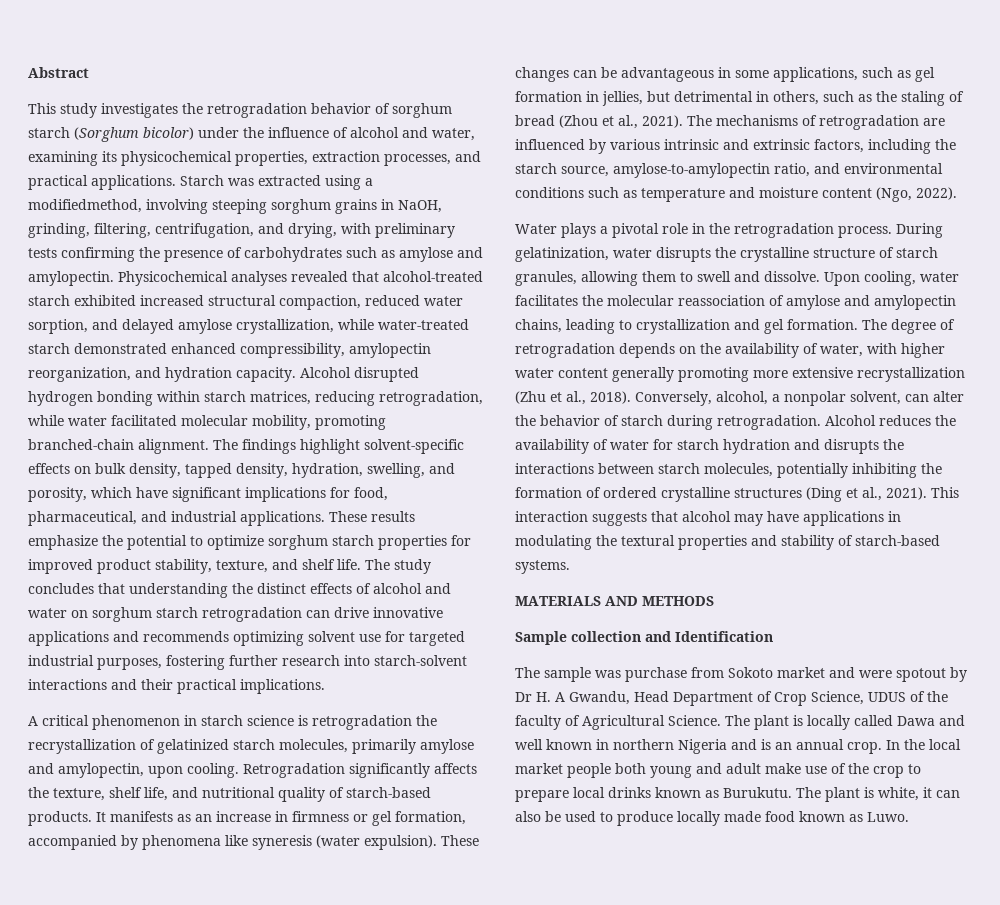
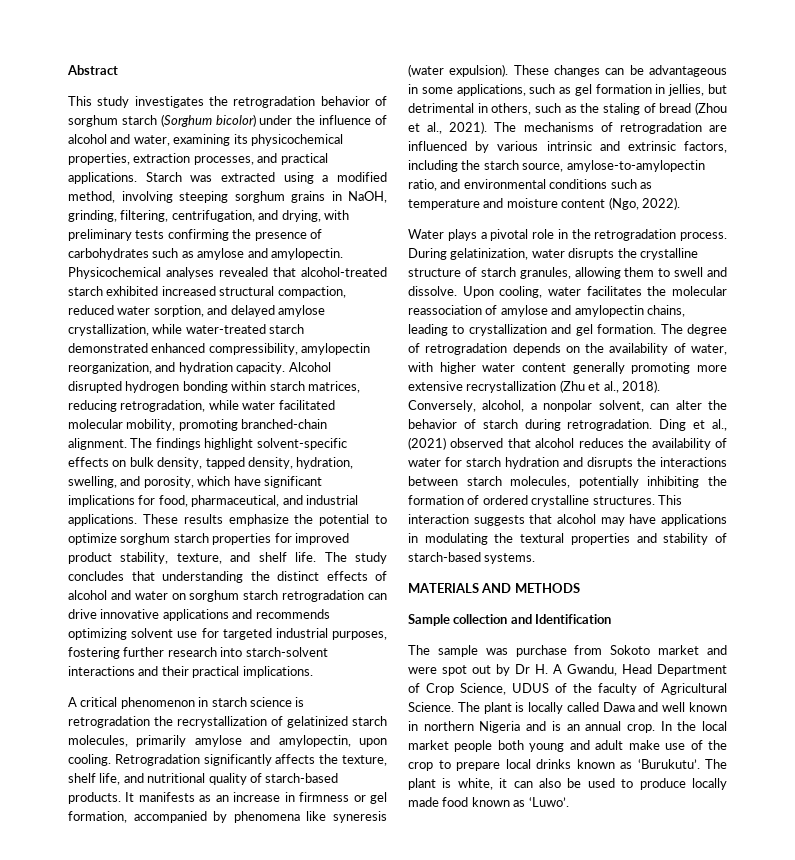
[28,199,142,213] modifiedmethod, -> [337,172,387,182] [68,191,115,203] modified method,
[825,415,876,426] Alcohol -> [659,419,727,431] [408,437,575,450] Ding et al., (2021) observed that alcohol
[734,487,927,502] structures (Ding et al., 2021). -> [592,496,655,505] structures.
[896,668,946,682] spotout -> [442,665,491,676] spot out
[723,787,792,798] Burukutu. -> [637,759,700,769] ‘Burukutu’.
[867,812,909,822] Luwo. -> [528,797,569,807] ‘Luwo’.

